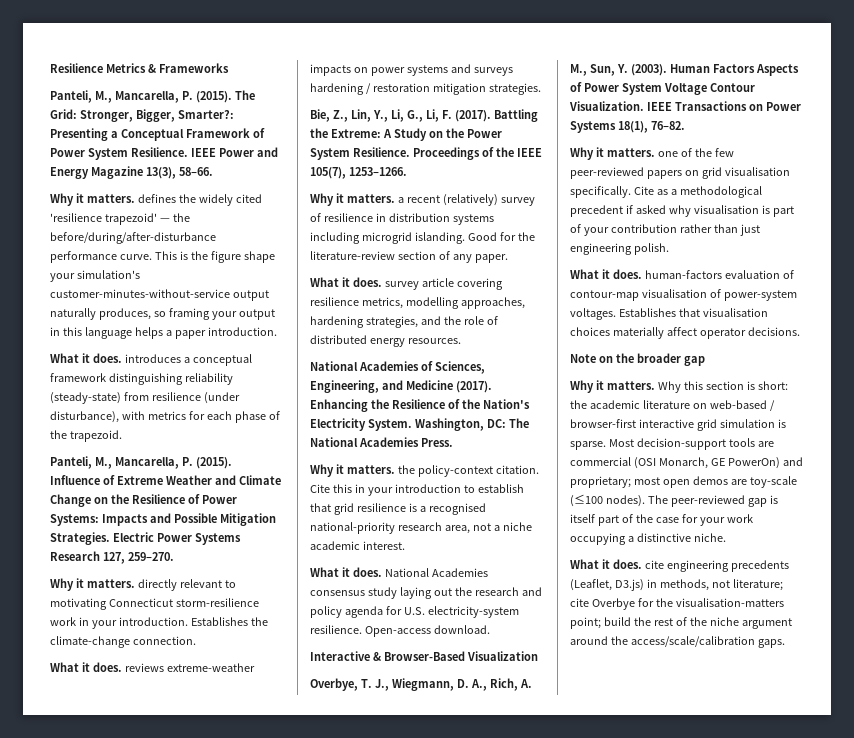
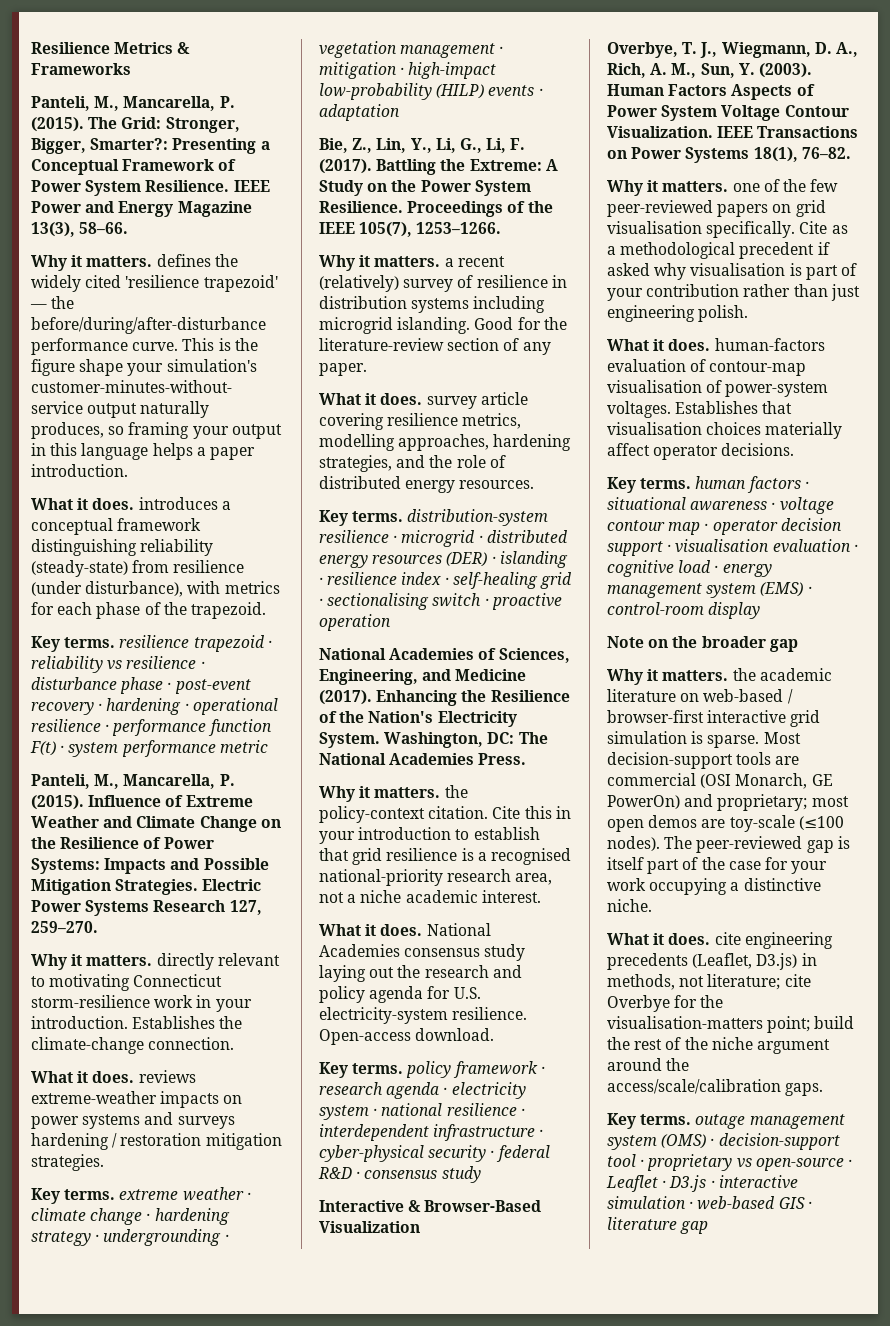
(122, 436) none -> [31,635,272,652] [31,656,205,673] [31,677,251,694] [31,698,278,715] [31,719,272,736] [30,740,268,757] // Key terms. resilience trapezoid · reliability vs resilience · disturbance phase · post-event recovery · hardening · operational resilience · performance function F(t) · system performance metric
(541, 89) none -> [31,1187,251,1204] [31,1208,230,1225] [31,1229,229,1246] [319,41,504,58] [319,62,497,79] [319,83,543,100] [319,104,400,121] // Key terms. extreme weather · climate change · hardening strategy · undergrounding · vegetation management · mitigation · high-impact low-probability (HILP) events · adaptation
(461, 341) none -> [319,509,549,526] [319,530,568,547] [319,551,568,568] [319,572,572,589] [319,593,562,610] [319,614,391,631] // Key terms. distribution-system resilience · microgrid · distributed energy resources (DER) · islanding · resilience index · self-healing grid · sectionalising switch · proactive operation
(490, 629) none -> [319,1061,545,1078] [319,1082,526,1099] [319,1103,525,1120] [319,1124,544,1141] [319,1145,550,1162] [318,1166,481,1183] // Key terms. policy framework · research agenda · electricity system · national resilience · interdependent infrastructure · cyber-physical security · federal R&D · consensus study
(800, 331) none -> [607,476,809,493] [607,497,834,514] [607,518,842,535] [607,539,858,556] [607,560,772,577] [607,582,812,598] [607,602,761,619] // Key terms. human factors · situational awareness · voltage contour map · operator decision support · visualisation evaluation · cognitive load · energy management system (EMS) · control-room display
[657,381,788,393] Why this section is short: -> (729, 675) none
(785, 643) none -> [607,1113,845,1129] [607,1133,840,1150] [607,1154,852,1171] [606,1175,798,1192] [607,1196,812,1210] [607,1217,709,1234] // Key terms. outage management system (OMS) · decision-support tool · proprietary vs open-source · Leaflet · D3.js · interactive simulation · web-based GIS · literature gap

